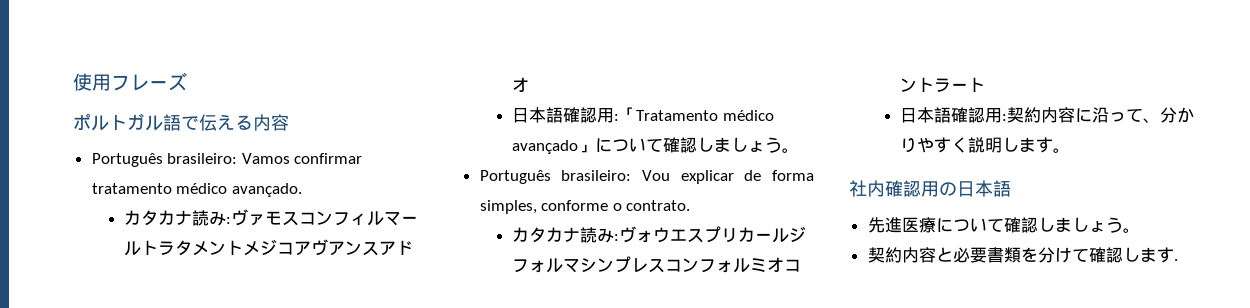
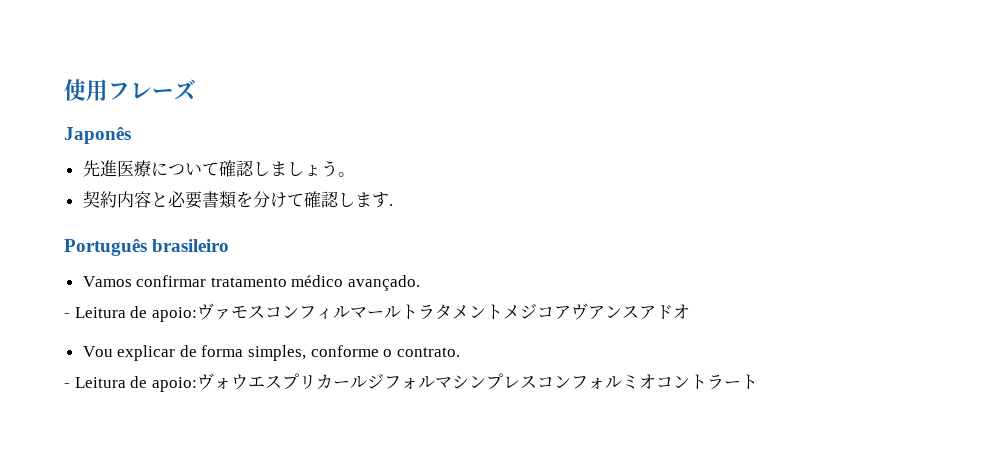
[73,113,289,131] [91,153,363,167] [91,183,302,197] [124,209,419,226] [124,239,414,256] [512,77,530,92] [512,107,774,123] [512,137,800,154] [479,170,814,184] [479,200,691,214] [512,226,807,243] [512,256,802,273] [900,77,986,92] [900,107,1195,123] [900,137,1071,153] [849,180,1011,197] ポルトガル語で伝える内容 // Português brasileiro: Vamos confirmar tratamento médico avançado. // カタカナ読み:ヴァモスコンフィルマールトラタメントメジコアヴアンスアドオ // 日本語確認用:「Tratamento médico avançado」について確認しましょう。 // Português brasileiro: Vou explicar de forma simples, conforme o contrato. // カタカナ読み:ヴォウエスプリカールジフォルマシンプレスコンフォルミオコントラート // 日本語確認用:契約内容に沿って、分かりやすく説明します。 // 社内確認用の日本語 -> [64,127,131,144] Japonês
(1178, 260) none -> [64,239,230,256] [82,275,421,291] [64,303,690,322] [82,345,460,361] [64,373,758,392] // Português brasileiro // Vamos confirmar tratamento médico avançado. // - Leitura de apoio:ヴァモスコンフィルマールトラタメントメジコアヴアンスアドオ // Vou explicar de forma simples, conforme o contrato. // - Leitura de apoio:ヴォウエスプリカールジフォルマシンプレスコンフォルミオコントラート

